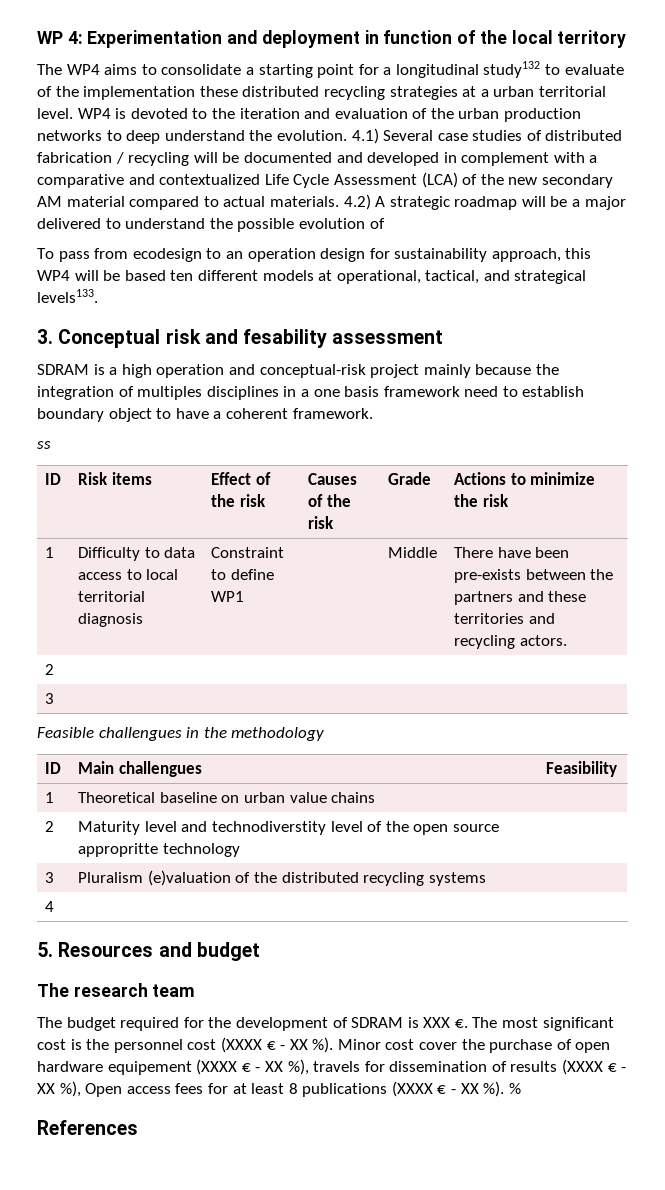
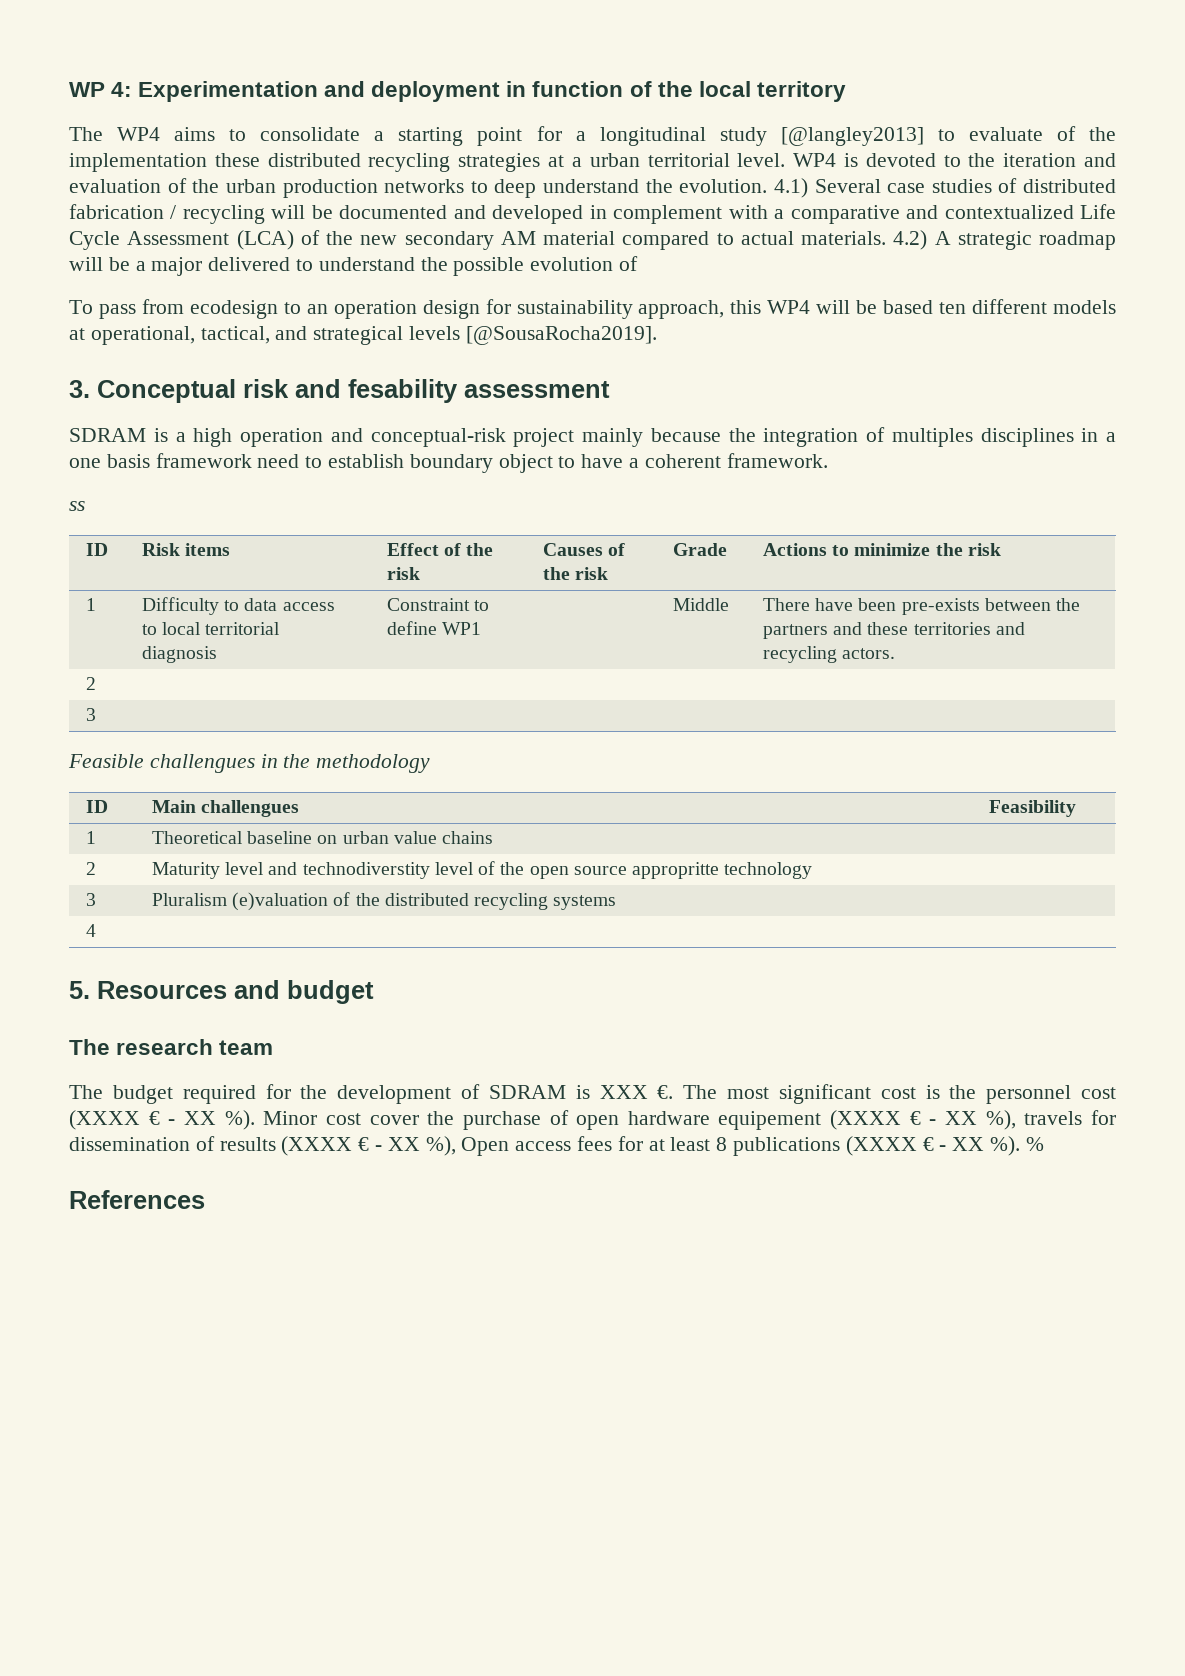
[483,61,541,78] study132 -> [719,127,924,146] study [@langley2013]
[37,289,98,303] levels133. -> [409,326,657,345] levels [@SousaRocha2019].

